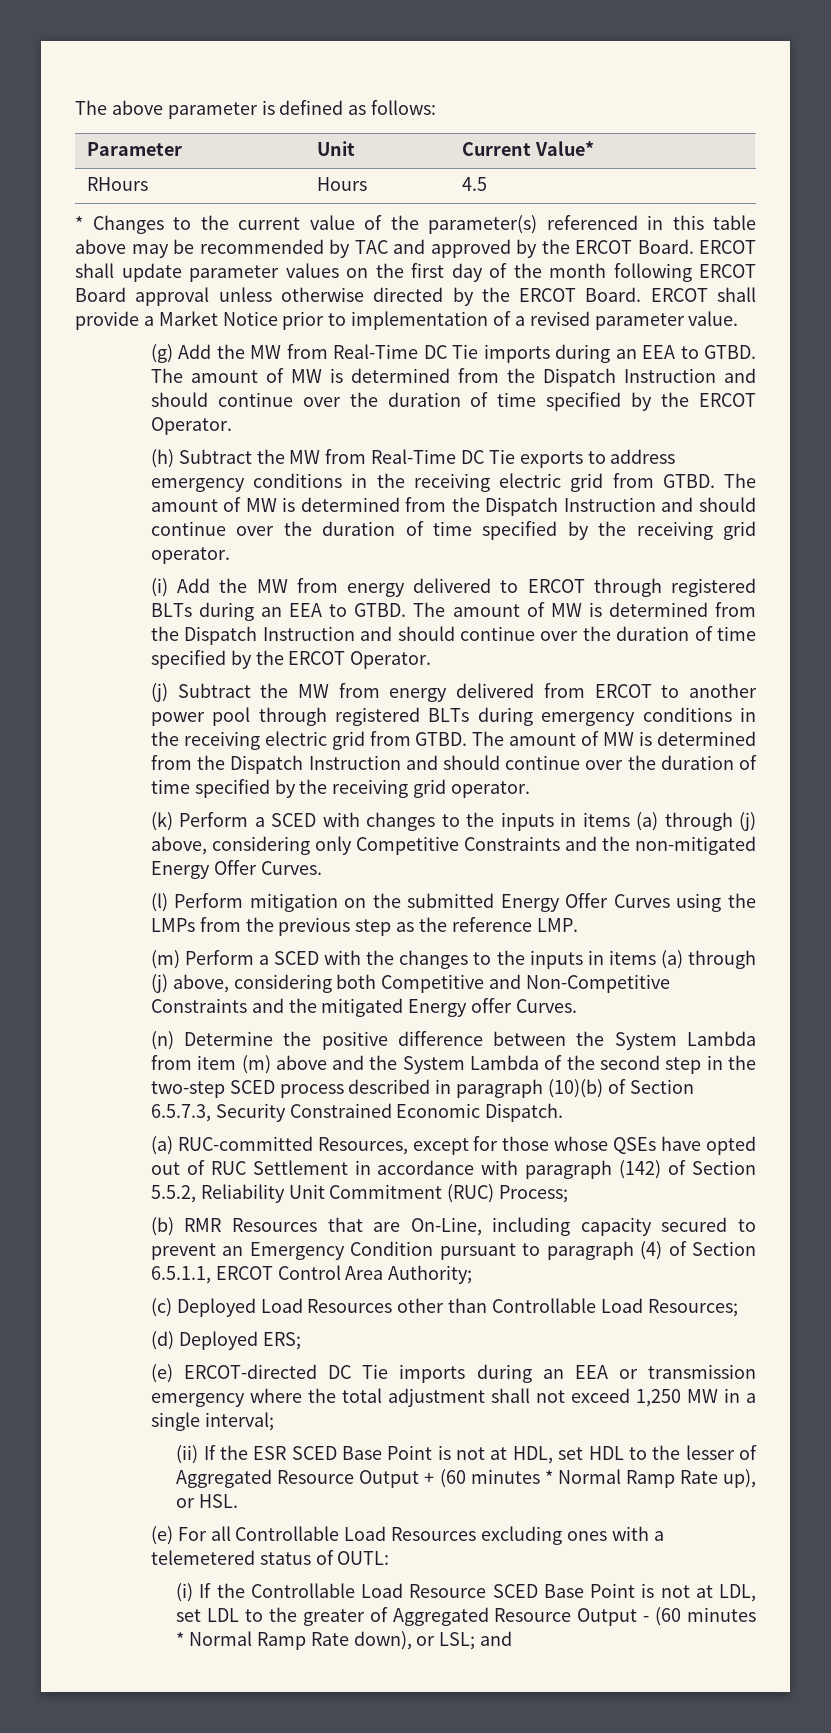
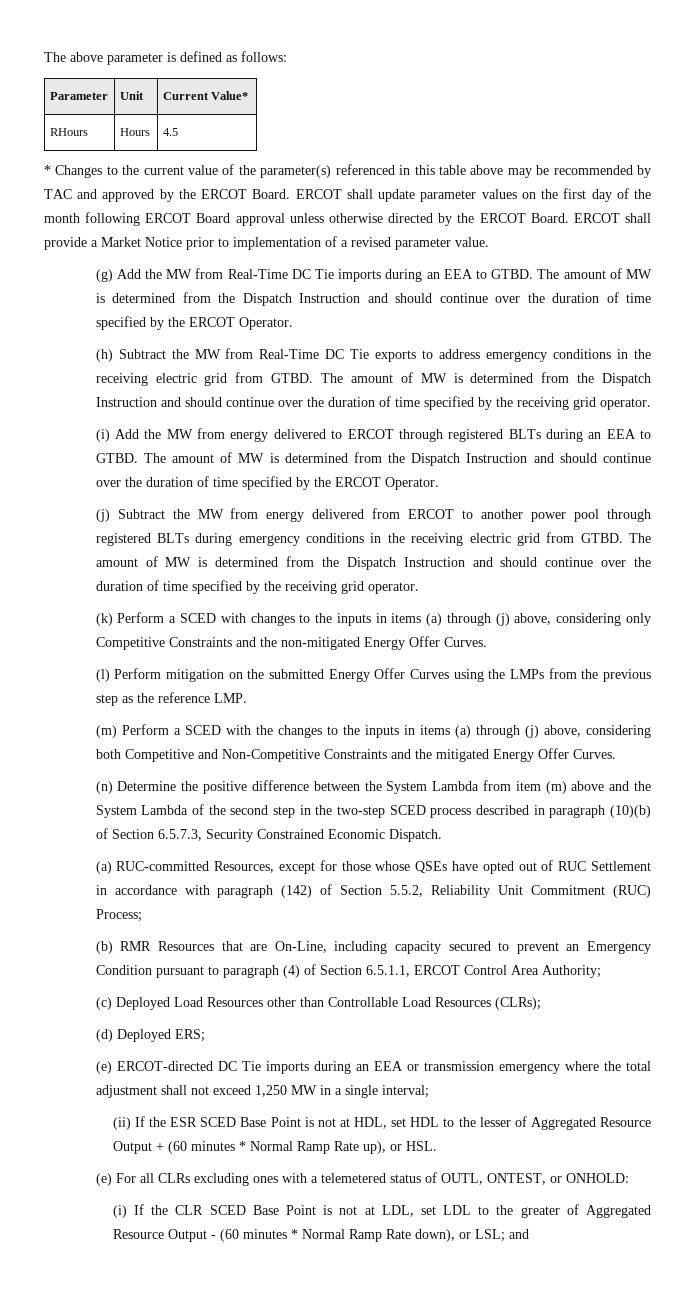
[471,998,513,1013] offer -> [537,748,569,759] Offer
[647,1299,738,1317] Resources; -> [434,997,541,1010] Resources (CLRs);
[235,1526,477,1541] Controllable Load Resources -> [157,1173,190,1183] CLRs
[337,1551,390,1565] OUTL: -> [440,1173,629,1185] OUTL, ONTEST, or ONHOLD:
[250,1583,487,1598] Controllable Load Resource -> [175,1205,204,1215] CLR

